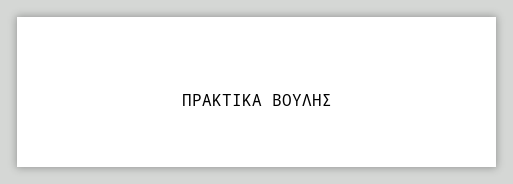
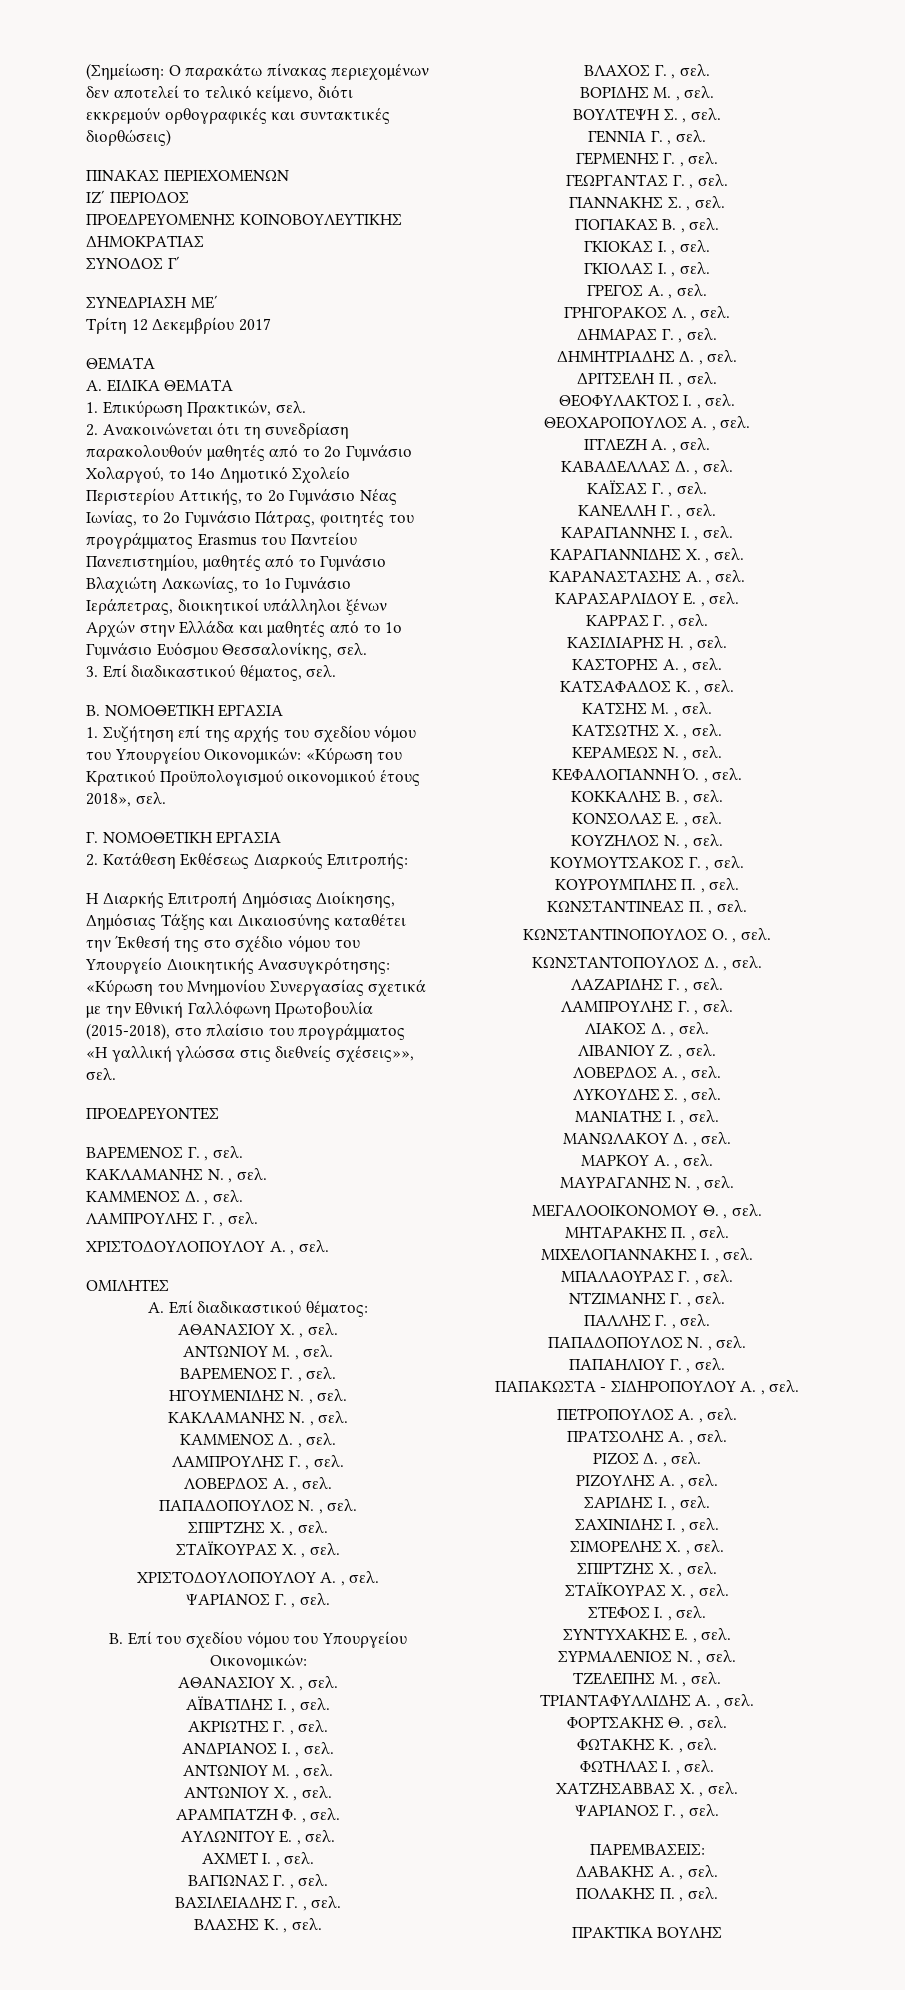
(181, 100) none -> [86,63,430,81] [86,85,353,102] [86,107,390,124] [86,129,171,146] [86,169,289,182] [86,190,189,204] [86,213,402,226] [86,235,204,248] [86,256,180,270] [86,295,218,309] [86,317,271,334] [86,357,155,370] [86,379,234,392] [86,400,306,417] [86,422,350,439] [86,444,412,461] [86,466,351,484] [86,488,397,505] [86,510,414,527] [86,532,357,549] [86,554,387,571] [86,576,352,594] [86,598,387,615] [86,620,403,638] [86,642,367,659] [86,664,337,681] [86,704,284,717] [86,725,417,743] [86,747,403,764] [86,769,420,786] [86,792,166,807] [86,831,282,844] [86,852,409,869] [86,891,396,908] [86,913,407,930] [86,935,360,953] [85,957,391,974] [86,979,427,997] [86,1001,374,1018] [86,1023,406,1040] [86,1045,414,1063] [86,1068,116,1081] [86,1107,219,1120] [86,1146,243,1161] [86,1168,267,1183] [86,1190,243,1205] [86,1212,258,1227] [86,1240,329,1255] [86,1279,169,1292] [148,1300,368,1317] [178,1323,338,1338] [182,1345,334,1360] [179,1367,337,1382] [168,1389,348,1404] [167,1411,349,1426] [179,1433,337,1448] [172,1455,344,1470] [184,1477,332,1492] [158,1499,358,1514] [188,1521,328,1536] [176,1541,340,1558] [136,1571,380,1586] [186,1593,330,1608] [109,1631,407,1649] [209,1653,307,1670] [178,1676,338,1691] [186,1696,330,1713] [187,1720,329,1735] [182,1742,334,1757] [182,1764,334,1779] [184,1786,332,1801] [175,1808,341,1823] [180,1830,336,1845] [201,1852,315,1867] [187,1874,329,1889] [174,1896,342,1911] [194,1918,322,1933] [584,64,710,79] [579,86,715,101] [573,108,721,123] [588,130,706,145] [575,152,719,167] [566,174,728,189] [569,196,725,211] [574,218,720,233] [584,240,710,255] [584,262,710,277] [587,284,707,299] [564,306,730,321] [577,328,717,343] [556,350,738,365] [577,372,717,387] [558,394,736,409] [543,416,751,431] [583,438,711,453] [561,460,733,475] [587,480,707,497] [578,504,716,519] [561,526,733,541] [550,548,744,563] [549,570,745,585] [554,592,740,607] [585,614,709,629] [566,636,728,651] [572,658,722,673] [560,680,734,695] [581,702,713,717] [572,724,722,739] [572,746,722,761] [551,767,743,783] [571,790,723,805] [571,812,723,827] [571,834,723,849] [550,856,744,871] [554,878,740,893] [547,900,747,915] [523,928,771,943] [532,956,762,971] [571,978,723,993] [561,1000,733,1015] [585,1022,709,1037] [577,1044,717,1059] [573,1066,721,1081] [572,1088,722,1103] [575,1110,719,1125] [562,1132,732,1147] [581,1154,713,1169] [559,1176,735,1191] [532,1204,762,1219] [564,1226,730,1241] [540,1248,754,1263] [560,1270,734,1285] [568,1292,726,1307] [583,1314,711,1329] [547,1336,747,1351] [569,1358,725,1373] [494,1380,800,1395] [556,1408,738,1423] [566,1430,728,1445] [592,1452,702,1467] [575,1474,719,1489] [584,1496,710,1511] [574,1518,720,1533] [569,1540,725,1555] [577,1562,717,1577] [565,1582,729,1599] [587,1606,707,1621] [562,1628,732,1643] [558,1650,736,1665] [573,1672,721,1687] [539,1694,755,1709] [566,1716,728,1731] [576,1738,718,1753] [579,1760,715,1775] [556,1782,738,1797] [575,1804,719,1819] [589,1843,705,1856] [576,1865,718,1880] [576,1887,718,1902] (Σημείωση: Ο παρακάτω πίνακας περιεχομένων δεν αποτελεί το τελικό κείμενο, διότι εκκρεμούν ορθογραφικές και συντακτικές διορθώσεις) // ΠΙΝΑΚΑΣ ΠΕΡΙΕΧΟΜΕΝΩΝ // ΙΖ΄ ΠΕΡΙΟΔΟΣ // ΠΡΟΕΔΡΕΥΟΜΕΝΗΣ ΚΟΙΝΟΒΟΥΛΕΥΤΙΚΗΣ ΔΗΜΟΚΡΑΤΙΑΣ // ΣΥΝΟΔΟΣ Γ΄ // ΣΥΝΕΔΡΙΑΣΗ ΜΕ΄ // Τρίτη 12 Δεκεμβρίου 2017 // ΘΕΜΑΤΑ // Α. ΕΙΔΙΚΑ ΘΕΜΑΤΑ // 1. Επικύρωση Πρακτικών, σελ. // 2. Ανακοινώνεται ότι τη συνεδρίαση παρακολουθούν μαθητές από το 2ο Γυμνάσιο Χολαργού, το 14ο Δημοτικό Σχολείο Περιστερίου Αττικής, το 2ο Γυμνάσιο Νέας Ιωνίας, το 2ο Γυμνάσιο Πάτρας, φοιτητές του προγράμματος Erasmus του Παντείου Πανεπιστημίου, μαθητές από το Γυμνάσιο Βλαχιώτη Λακωνίας, το 1ο Γυμνάσιο Ιεράπετρας, διοικητικοί υπάλληλοι ξένων Αρχών στην Ελλάδα και μαθητές από το 1ο Γυμνάσιο Ευόσμου Θεσσαλονίκης, σελ. // 3. Επί διαδικαστικού θέματος, σελ. // Β. ΝΟΜΟΘΕΤΙΚΗ ΕΡΓΑΣΙΑ // 1. Συζήτηση επί της αρχής του σχεδίου νόμου του Υπουργείου Οικονομικών: «Κύρωση του Κρατικού Προϋπολογισμού οικονομικού έτους 2018», σελ. // Γ. ΝΟΜΟΘΕΤΙΚΗ ΕΡΓΑΣΙΑ // 2. Κατάθεση Εκθέσεως Διαρκούς Επιτροπής: // Η Διαρκής Επιτροπή Δημόσιας Διοίκησης, Δημόσιας Τάξης και Δικαιοσύνης καταθέτει την Έκθεσή της στο σχέδιο νόμου του Υπουργείο Διοικητικής Ανασυγκρότησης: «Κύρωση του Μνημονίου Συνεργασίας σχετικά με την Εθνική Γαλλόφωνη Πρωτοβουλία (2015-2018), στο πλαίσιο του προγράμματος «Η γαλλική γλώσσα στις διεθνείς σχέσεις»», σελ. // ΠΡΟΕΔΡΕΥΟΝΤΕΣ // ΒΑΡΕΜΕΝΟΣ Γ. , σελ. // ΚΑΚΛΑΜΑΝΗΣ Ν. , σελ. // ΚΑΜΜΕΝΟΣ Δ. , σελ. // ΛΑΜΠΡΟΥΛΗΣ Γ. , σελ. // ΧΡΙΣΤΟΔΟΥΛΟΠΟΥΛΟΥ Α. , σελ. // ΟΜΙΛΗΤΕΣ // Α. Επί διαδικαστικού θέματος: // ΑΘΑΝΑΣΙΟΥ Χ. , σελ. // ΑΝΤΩΝΙΟΥ Μ. , σελ. // ΒΑΡΕΜΕΝΟΣ Γ. , σελ. // ΗΓΟΥΜΕΝΙΔΗΣ Ν. , σελ. // ΚΑΚΛΑΜΑΝΗΣ Ν. , σελ. // ΚΑΜΜΕΝΟΣ Δ. , σελ. // ΛΑΜΠΡΟΥΛΗΣ Γ. , σελ. // ΛΟΒΕΡΔΟΣ Α. , σελ. // ΠΑΠΑΔΟΠΟΥΛΟΣ Ν. , σελ. // ΣΠΙΡΤΖΗΣ Χ. , σελ. // ΣΤΑΪΚΟΥΡΑΣ Χ. , σελ. // ΧΡΙΣΤΟΔΟΥΛΟΠΟΥΛΟΥ Α. , σελ. // ΨΑΡΙΑΝΟΣ Γ. , σελ. // Β. Επί του σχεδίου νόμου του Υπουργείου Οικονομικών: // ΑΘΑΝΑΣΙΟΥ Χ. , σελ. // ΑΪΒΑΤΙΔΗΣ Ι. , σελ. // ΑΚΡΙΩΤΗΣ Γ. , σελ. // ΑΝΔΡΙΑΝΟΣ Ι. , σελ. // ΑΝΤΩΝΙΟΥ Μ. , σελ. // ΑΝΤΩΝΙΟΥ Χ. , σελ. // ΑΡΑΜΠΑΤΖΗ Φ. , σελ. // ΑΥΛΩΝΙΤΟΥ Ε. , σελ. // ΑΧΜΕΤ Ι. , σελ. // ΒΑΓΙΩΝΑΣ Γ. , σελ. // ΒΑΣΙΛΕΙΑΔΗΣ Γ. , σελ. // ΒΛΑΣΗΣ Κ. , σελ. // ΒΛΑΧΟΣ Γ. , σελ. // ΒΟΡΙΔΗΣ Μ. , σελ. // ΒΟΥΛΤΕΨΗ Σ. , σελ. // ΓΕΝΝΙΑ Γ. , σελ. // ΓΕΡΜΕΝΗΣ Γ. , σελ. // ΓΕΩΡΓΑΝΤΑΣ Γ. , σελ. // ΓΙΑΝΝΑΚΗΣ Σ. , σελ. // ΓΙΟΓΙΑΚΑΣ Β. , σελ. // ΓΚΙΟΚΑΣ Ι. , σελ. // ΓΚΙΟΛΑΣ Ι. , σελ. // ΓΡΕΓΟΣ Α. , σελ. // ΓΡΗΓΟΡΑΚΟΣ Λ. , σελ. // ΔΗΜΑΡΑΣ Γ. , σελ. // ΔΗΜΗΤΡΙΑΔΗΣ Δ. , σελ. // ΔΡΙΤΣΕΛΗ Π. , σελ. // ΘΕΟΦΥΛΑΚΤΟΣ Ι. , σελ. // ΘΕΟΧΑΡΟΠΟΥΛΟΣ Α. , σελ. // ΙΓΓΛΕΖΗ Α. , σελ. // ΚΑΒΑΔΕΛΛΑΣ Δ. , σελ. // ΚΑΪΣΑΣ Γ. , σελ. // ΚΑΝΕΛΛΗ Γ. , σελ. // ΚΑΡΑΓΙΑΝΝΗΣ Ι. , σελ. // ΚΑΡΑΓΙΑΝΝΙΔΗΣ Χ. , σελ. // ΚΑΡΑΝΑΣΤΑΣΗΣ Α. , σελ. // ΚΑΡΑΣΑΡΛΙΔΟΥ Ε. , σελ. // ΚΑΡΡΑΣ Γ. , σελ. // ΚΑΣΙΔΙΑΡΗΣ Η. , σελ. // ΚΑΣΤΟΡΗΣ Α. , σελ. // ΚΑΤΣΑΦΑΔΟΣ Κ. , σελ. // ΚΑΤΣΗΣ Μ. , σελ. // ΚΑΤΣΩΤΗΣ Χ. , σελ. // ΚΕΡΑΜΕΩΣ Ν. , σελ. // ΚΕΦΑΛΟΓΙΑΝΝΗ Ό. , σελ. // ΚΟΚΚΑΛΗΣ Β. , σελ. // ΚΟΝΣΟΛΑΣ Ε. , σελ. // ΚΟΥΖΗΛΟΣ Ν. , σελ. // ΚΟΥΜΟΥΤΣΑΚΟΣ Γ. , σελ. // ΚΟΥΡΟΥΜΠΛΗΣ Π. , σελ. // ΚΩΝΣΤΑΝΤΙΝΕΑΣ Π. , σελ. // ΚΩΝΣΤΑΝΤΙΝΟΠΟΥΛΟΣ Ο. , σελ. // ΚΩΝΣΤΑΝΤΟΠΟΥΛΟΣ Δ. , σελ. // ΛΑΖΑΡΙΔΗΣ Γ. , σελ. // ΛΑΜΠΡΟΥΛΗΣ Γ. , σελ. // ΛΙΑΚΟΣ Δ. , σελ. // ΛΙΒΑΝΙΟΥ Ζ. , σελ. // ΛΟΒΕΡΔΟΣ Α. , σελ. // ΛΥΚΟΥΔΗΣ Σ. , σελ. // ΜΑΝΙΑΤΗΣ Ι. , σελ. // ΜΑΝΩΛΑΚΟΥ Δ. , σελ. // ΜΑΡΚΟΥ Α. , σελ. // ΜΑΥΡΑΓΑΝΗΣ Ν. , σελ. // ΜΕΓΑΛΟΟΙΚΟΝΟΜΟΥ Θ. , σελ. // ΜΗΤΑΡΑΚΗΣ Π. , σελ. // ΜΙΧΕΛΟΓΙΑΝΝΑΚΗΣ Ι. , σελ. // ΜΠΑΛΑΟΥΡΑΣ Γ. , σελ. // ΝΤΖΙΜΑΝΗΣ Γ. , σελ. // ΠΑΛΛΗΣ Γ. , σελ. // ΠΑΠΑΔΟΠΟΥΛΟΣ Ν. , σελ. // ΠΑΠΑΗΛΙΟΥ Γ. , σελ. // ΠΑΠΑΚΩΣΤΑ - ΣΙΔΗΡΟΠΟΥΛΟΥ Α. , σελ. // ΠΕΤΡΟΠΟΥΛΟΣ Α. , σελ. // ΠΡΑΤΣΟΛΗΣ Α. , σελ. // ΡΙΖΟΣ Δ. , σελ. // ΡΙΖΟΥΛΗΣ Α. , σελ. // ΣΑΡΙΔΗΣ Ι. , σελ. // ΣΑΧΙΝΙΔΗΣ Ι. , σελ. // ΣΙΜΟΡΕΛΗΣ Χ. , σελ. // ΣΠΙΡΤΖΗΣ Χ. , σελ. // ΣΤΑΪΚΟΥΡΑΣ Χ. , σελ. // ΣΤΕΦΟΣ Ι. , σελ. // ΣΥΝΤΥΧΑΚΗΣ Ε. , σελ. // ΣΥΡΜΑΛΕΝΙΟΣ Ν. , σελ. // ΤΖΕΛΕΠΗΣ Μ. , σελ. // ΤΡΙΑΝΤΑΦΥΛΛΙΔΗΣ Α. , σελ. // ΦΟΡΤΣΑΚΗΣ Θ. , σελ. // ΦΩΤΑΚΗΣ Κ. , σελ. // ΦΩΤΗΛΑΣ Ι. , σελ. // ΧΑΤΖΗΣΑΒΒΑΣ Χ. , σελ. // ΨΑΡΙΑΝΟΣ Γ. , σελ. // ΠΑΡΕΜΒΑΣΕΙΣ: // ΔΑΒΑΚΗΣ Α. , σελ. // ΠΟΛΑΚΗΣ Π. , σελ. //

